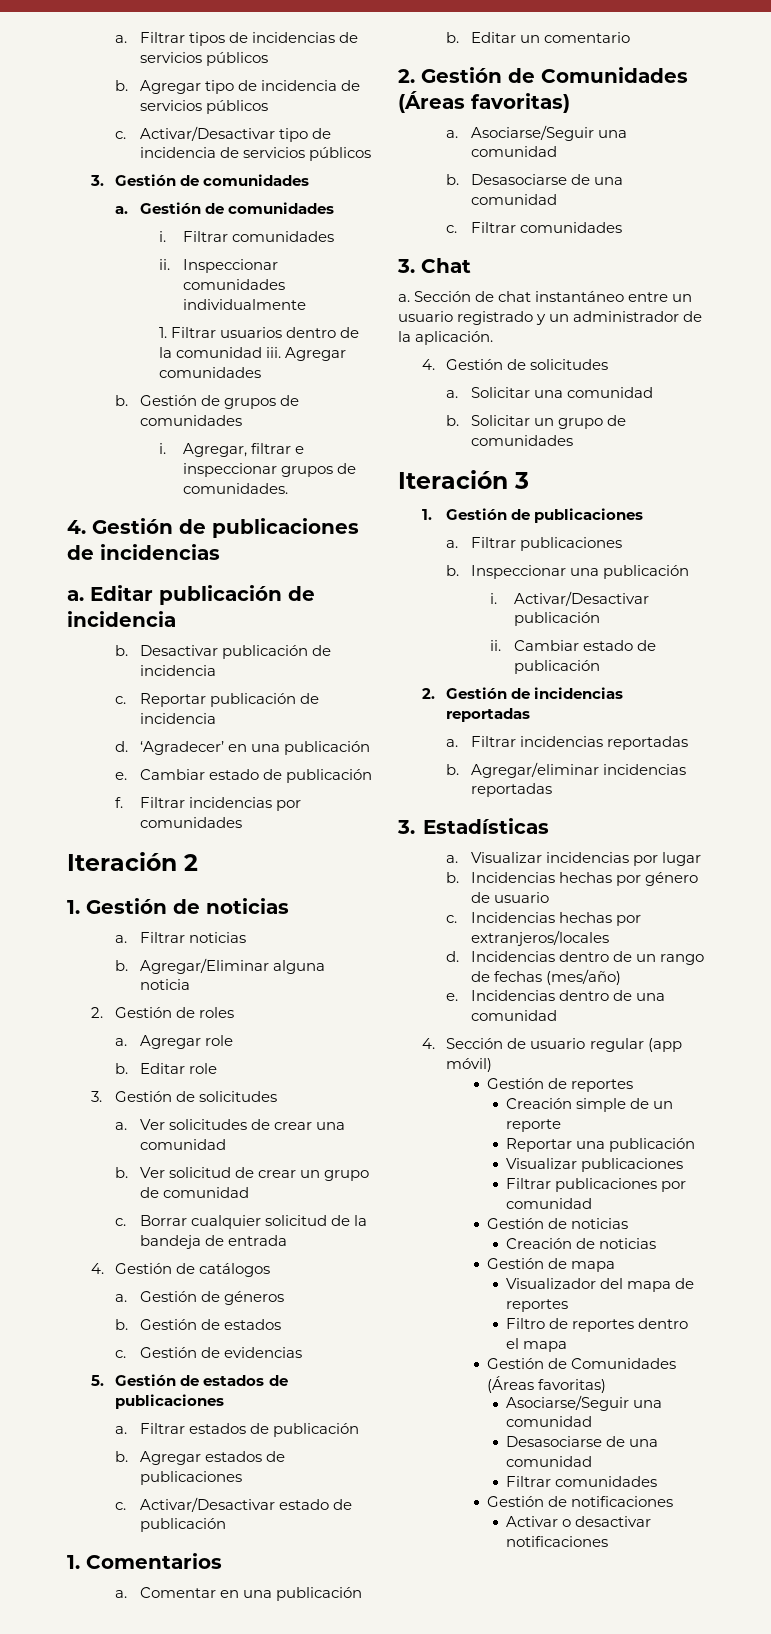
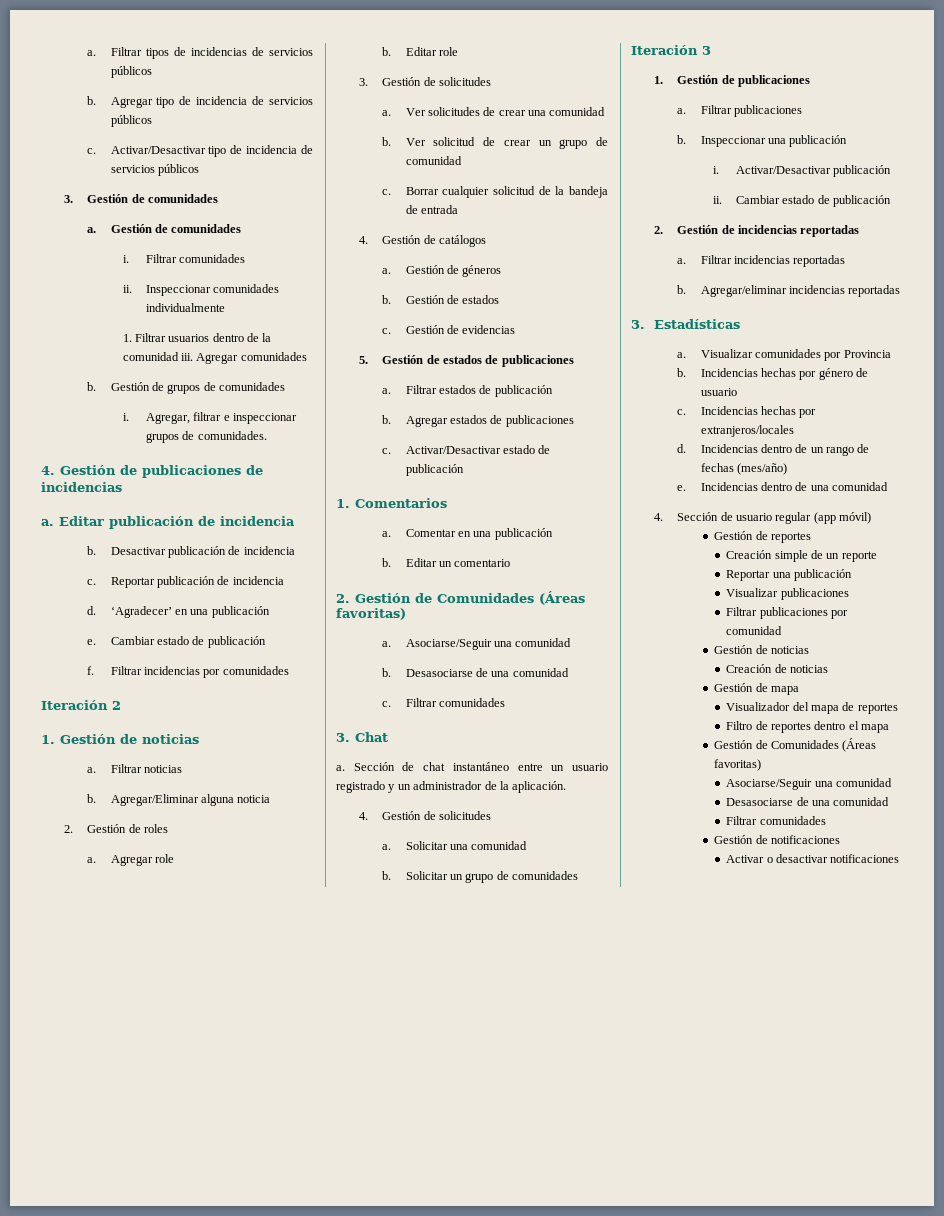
[545,852,701,866] incidencias por lugar -> [754,349,891,361] comunidades por Provincia

